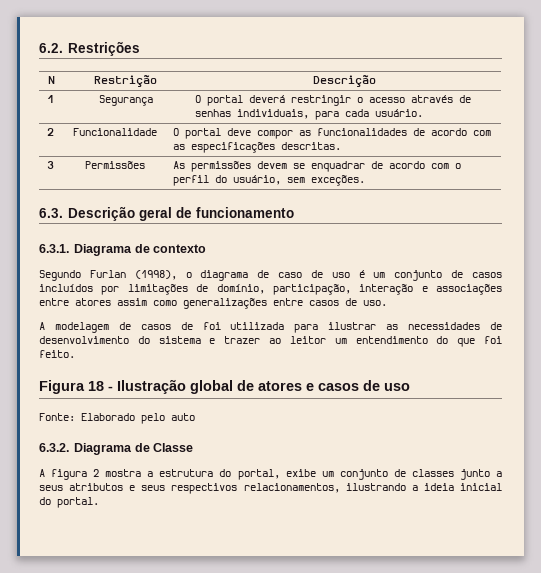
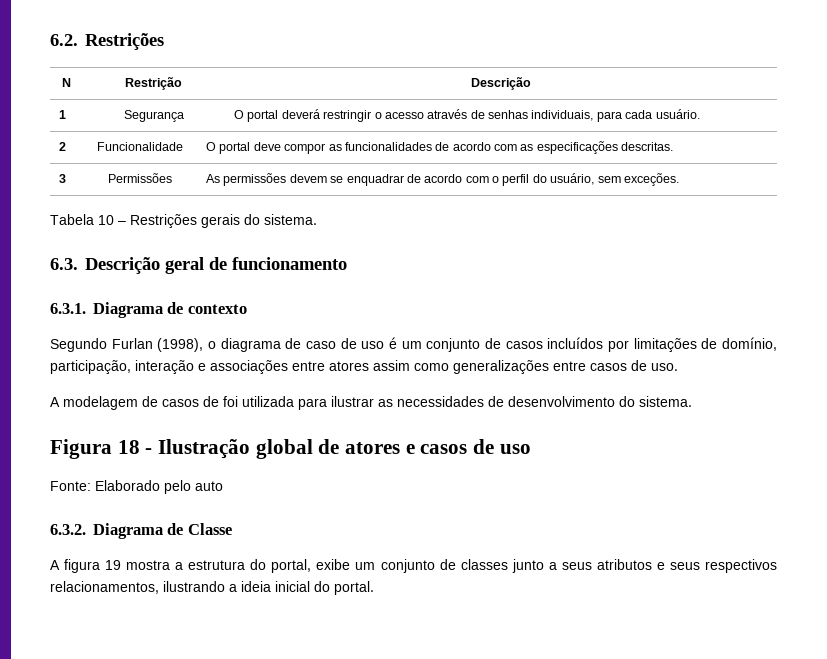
(366, 180) none -> [50,214,317,228] // Tabela 10 – Restrições gerais do sistema.
[158,336,502,347] [39,350,75,358] sistema e trazer ao leitor um entendimento do que foi feito. -> [639,396,692,407] sistema.
[93,469,100,477] 2 -> [105,560,122,570] 19

